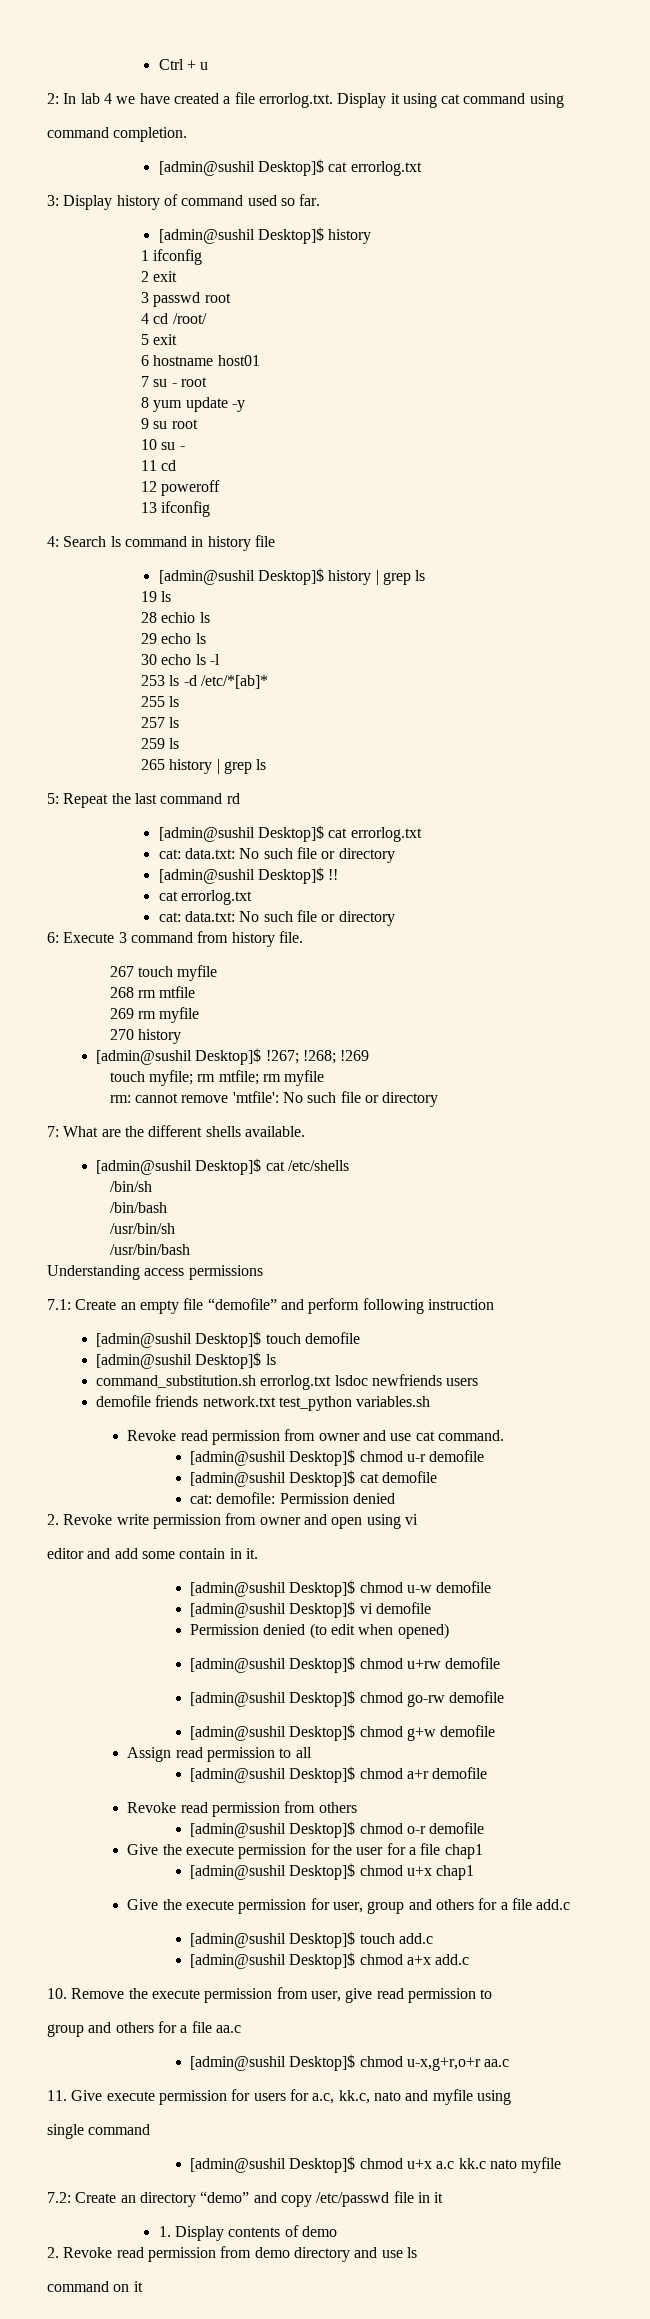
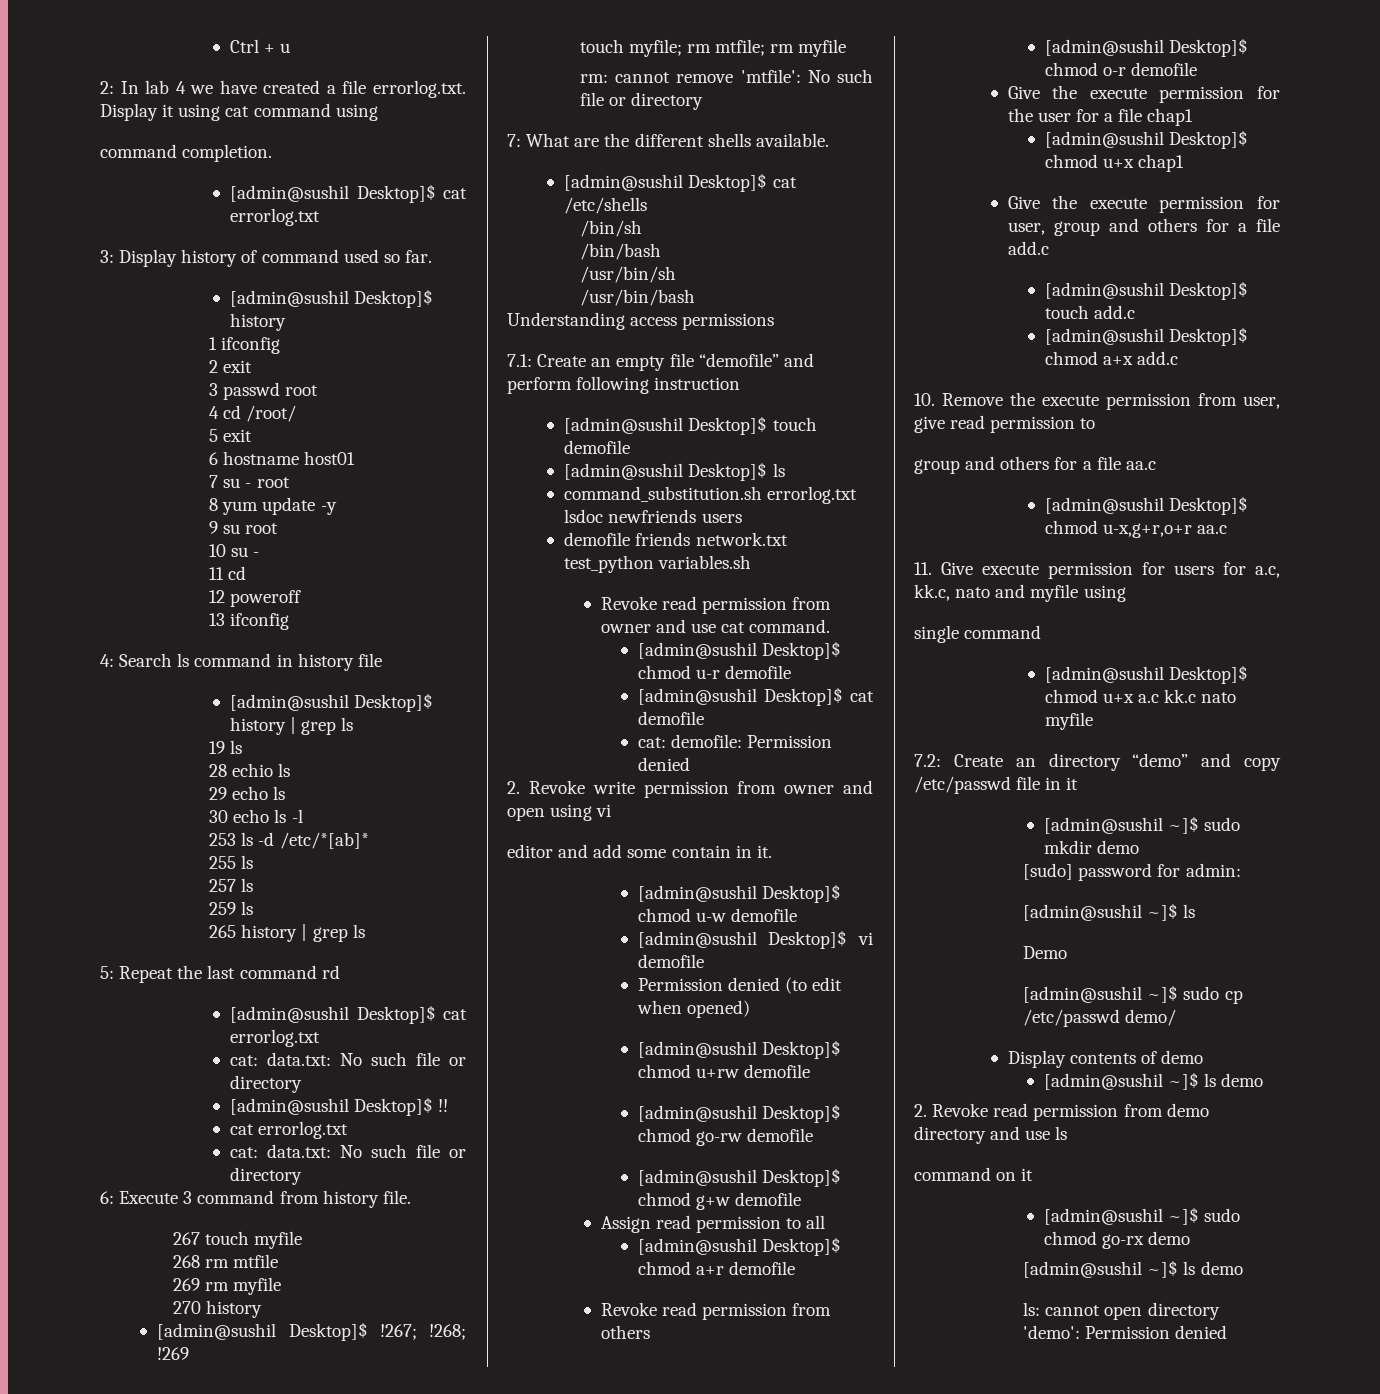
[158,2226,171,2237] 1. -> [1044,816,1241,834] [1044,840,1140,854] [1023,863,1241,881] [1023,903,1196,921] [1023,946,1068,959] [1023,985,1243,1004] [1023,1009,1177,1027] [admin@sushil ~]$ sudo mkdir demo // [sudo] password for admin: // [admin@sushil ~]$ ls // Demo // [admin@sushil ~]$ sudo cp /etc/passwd demo/ //
(338, 2231) none -> [1044,1072,1264,1090] // [admin@sushil ~]$ ls demo
(143, 2286) none -> [1044,1207,1241,1225] [1044,1231,1191,1249] [1023,1260,1243,1278] [1023,1302,1220,1320] [1023,1325,1228,1339] // [admin@sushil ~]$ sudo chmod go-rx demo // [admin@sushil ~]$ ls demo // ls: cannot open directory 'demo': Permission denied

